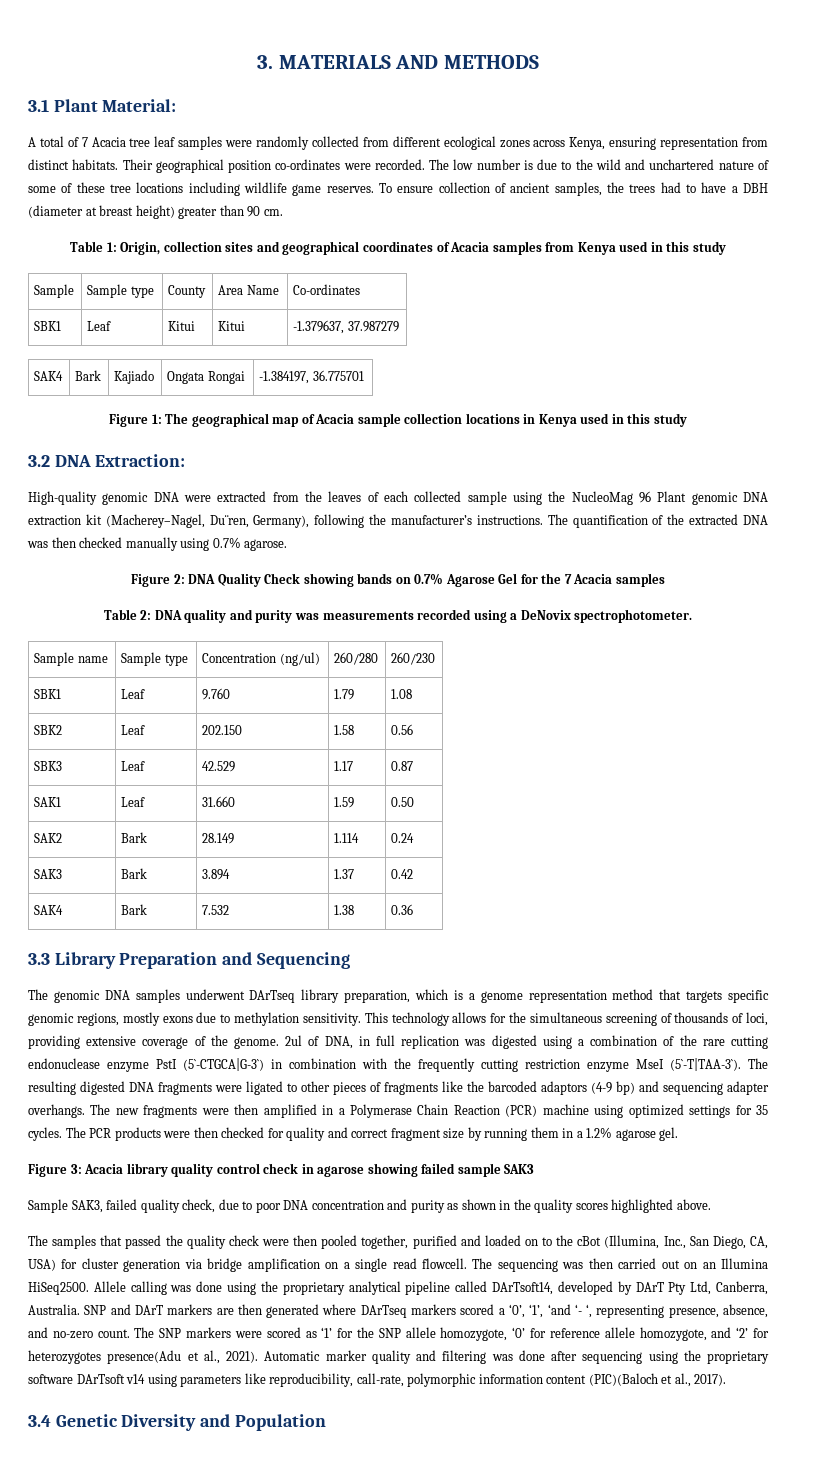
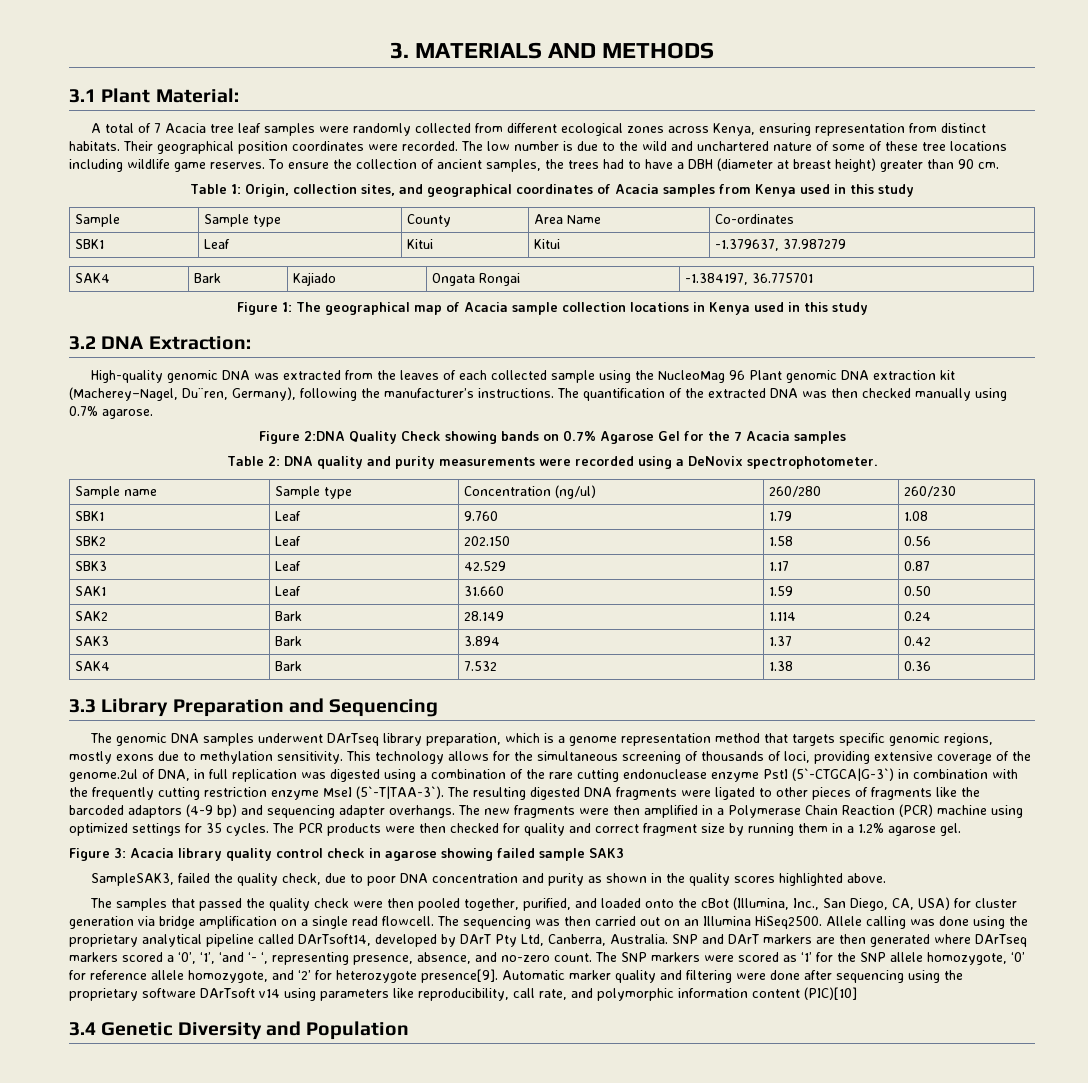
[275,159,341,170] co-ordinates -> [292,141,364,151] coordinates
(434, 189) none -> [332,159,352,169] the
[225,242,254,252] sites -> [360,184,395,196] sites,
[184,495,212,502] were -> [253,373,279,380] was
[173,574,216,584] 2: DNA -> [303,431,345,441] 2:DNA
[295,611,414,620] was measurements -> [438,457,571,466] measurements were
[233,1035,303,1049] genome. 2ul -> [69,769,138,782] genome.2ul
[28,1199,138,1213] Sample SAK3, failed -> [90,873,233,886] SampleSAK3, failed the
[412,1235,457,1249] purified -> [522,898,571,911] purified,
[524,1237,553,1246] on to -> [644,899,674,908] onto
[28,1350,258,1364] heterozygotes presence(Adu et al., 2021). -> [336,969,498,983] heterozygote presence[9].
[491,1354,513,1361] was -> [736,973,766,980] were
[356,1373,727,1387] call-rate, polymorphic information content (PIC)(Baloch et al., 2017). -> [513,987,857,1001] call rate, and polymorphic information content (PIC)[10]

